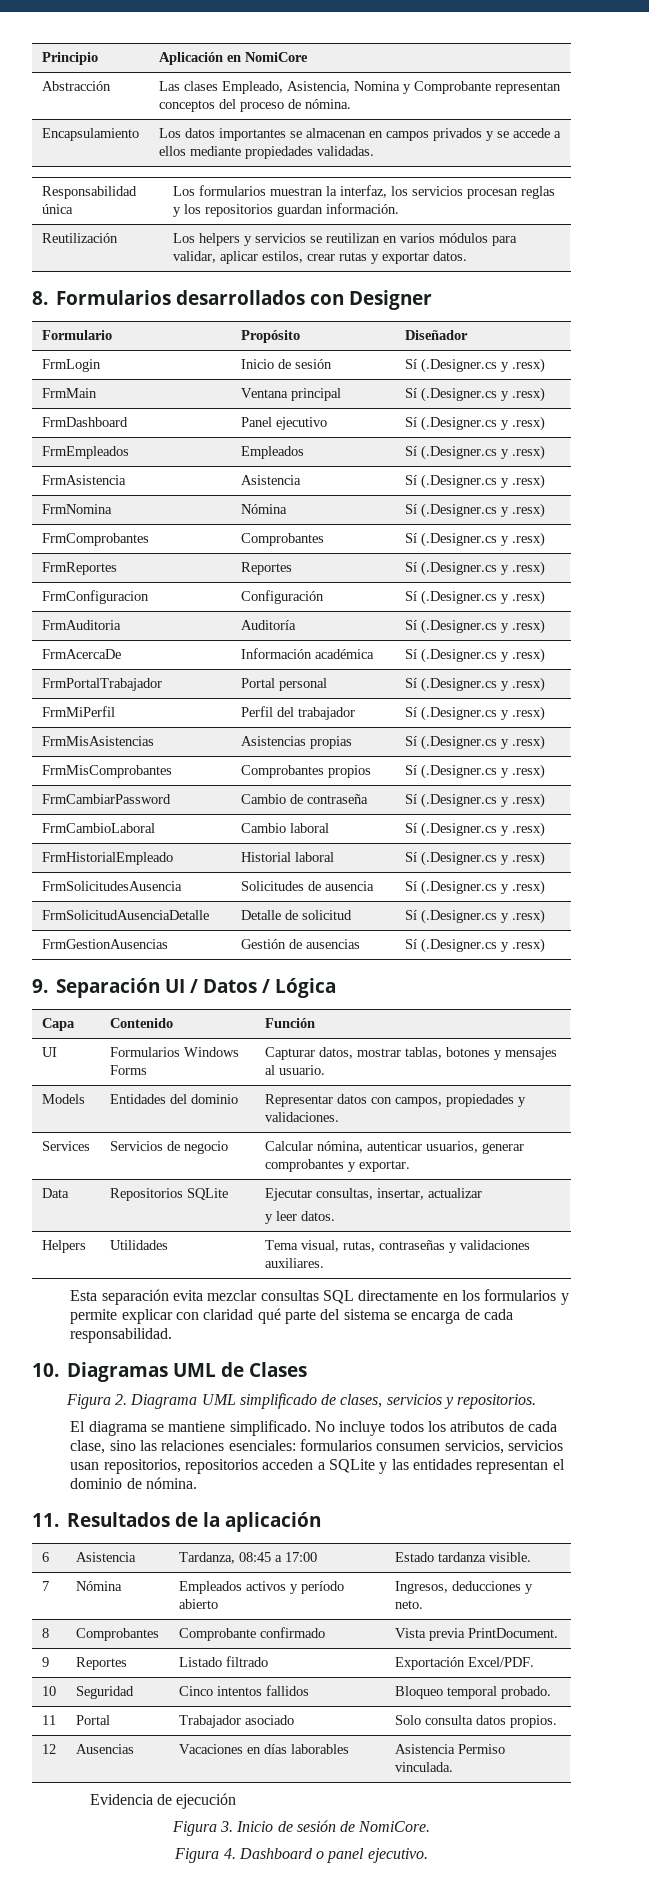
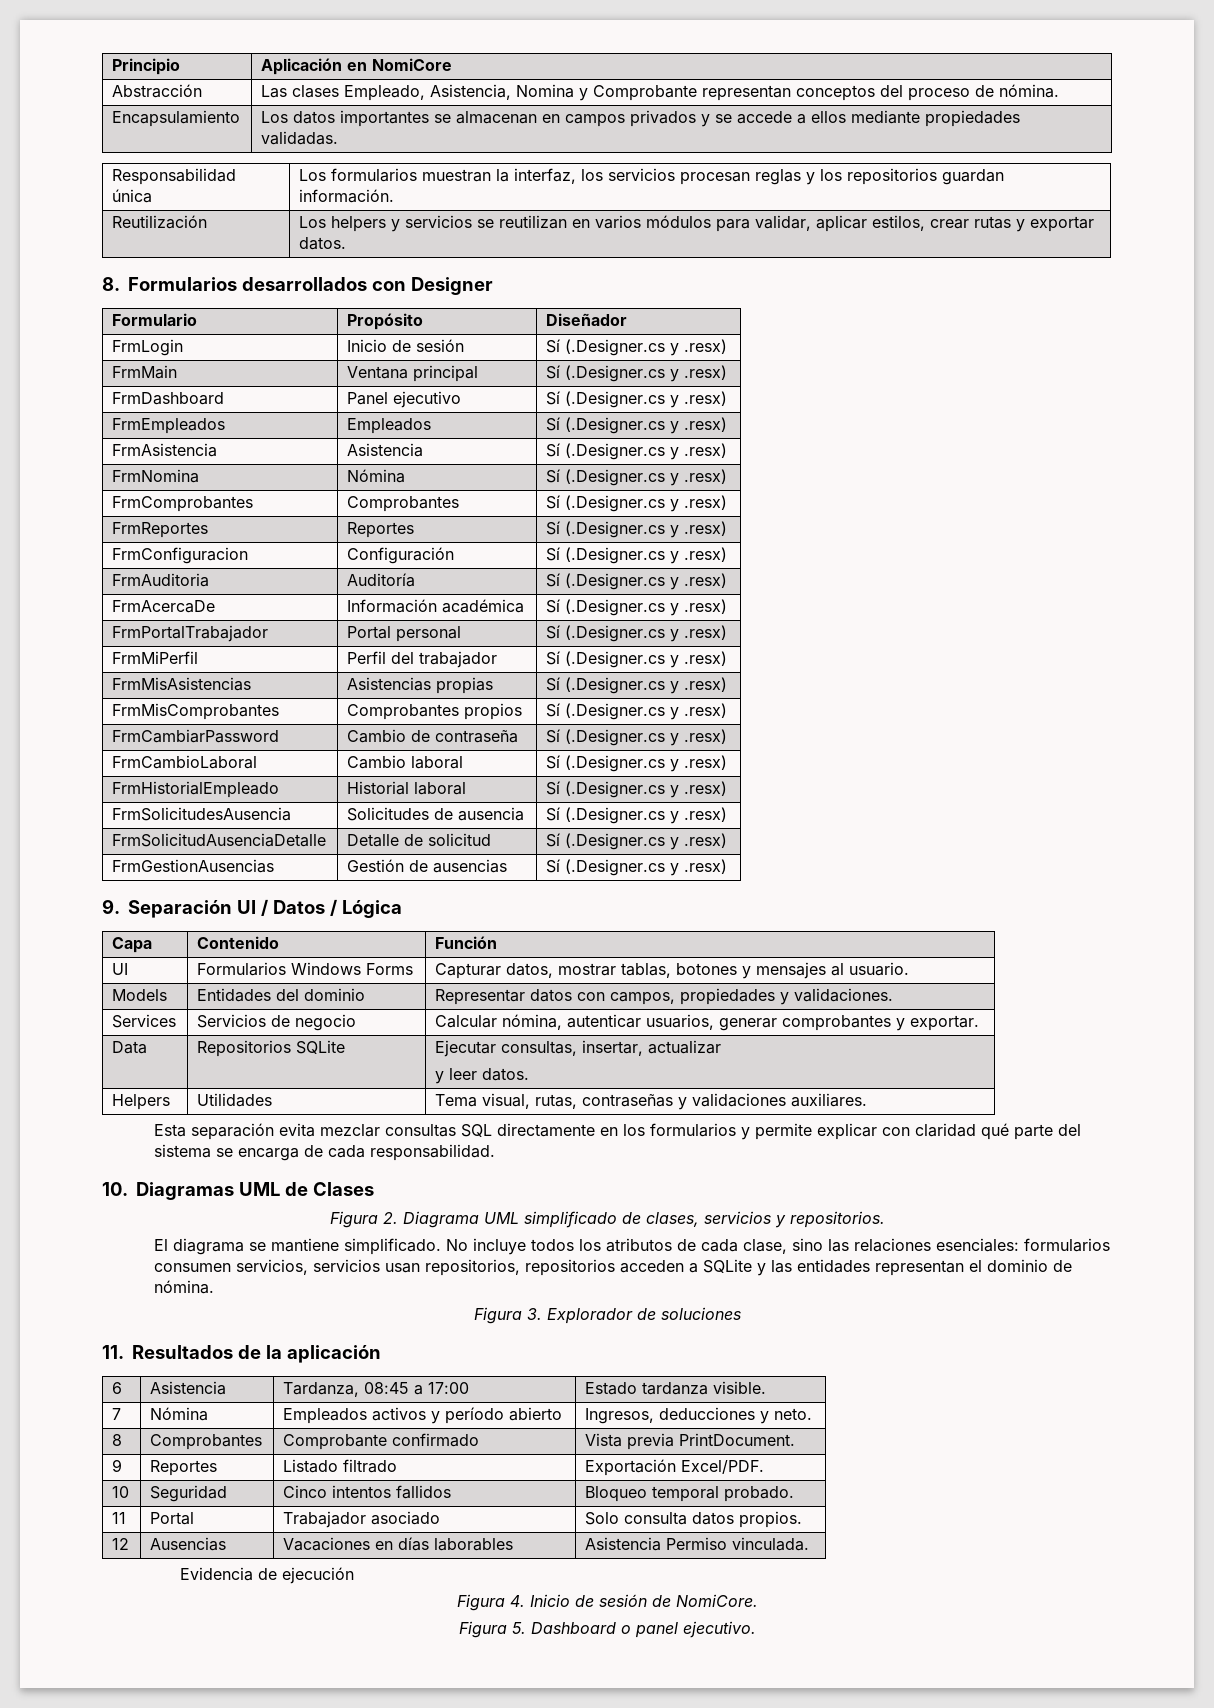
(198, 1483) none -> [473,1307,741,1324] // Figura 3. Explorador de soluciones
[219,1821,233,1832] 3. -> [509,1595,525,1607] 4.
[223,1848,236,1859] 4. -> [511,1622,526,1634] 5.

